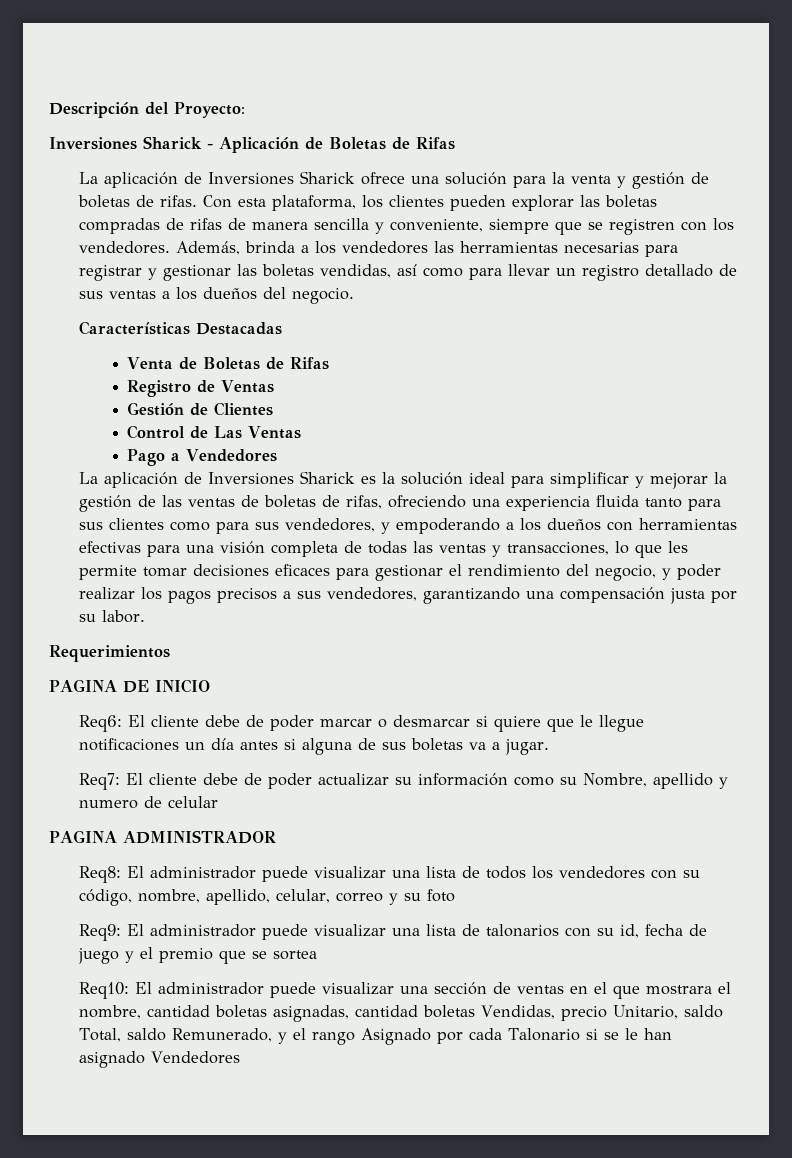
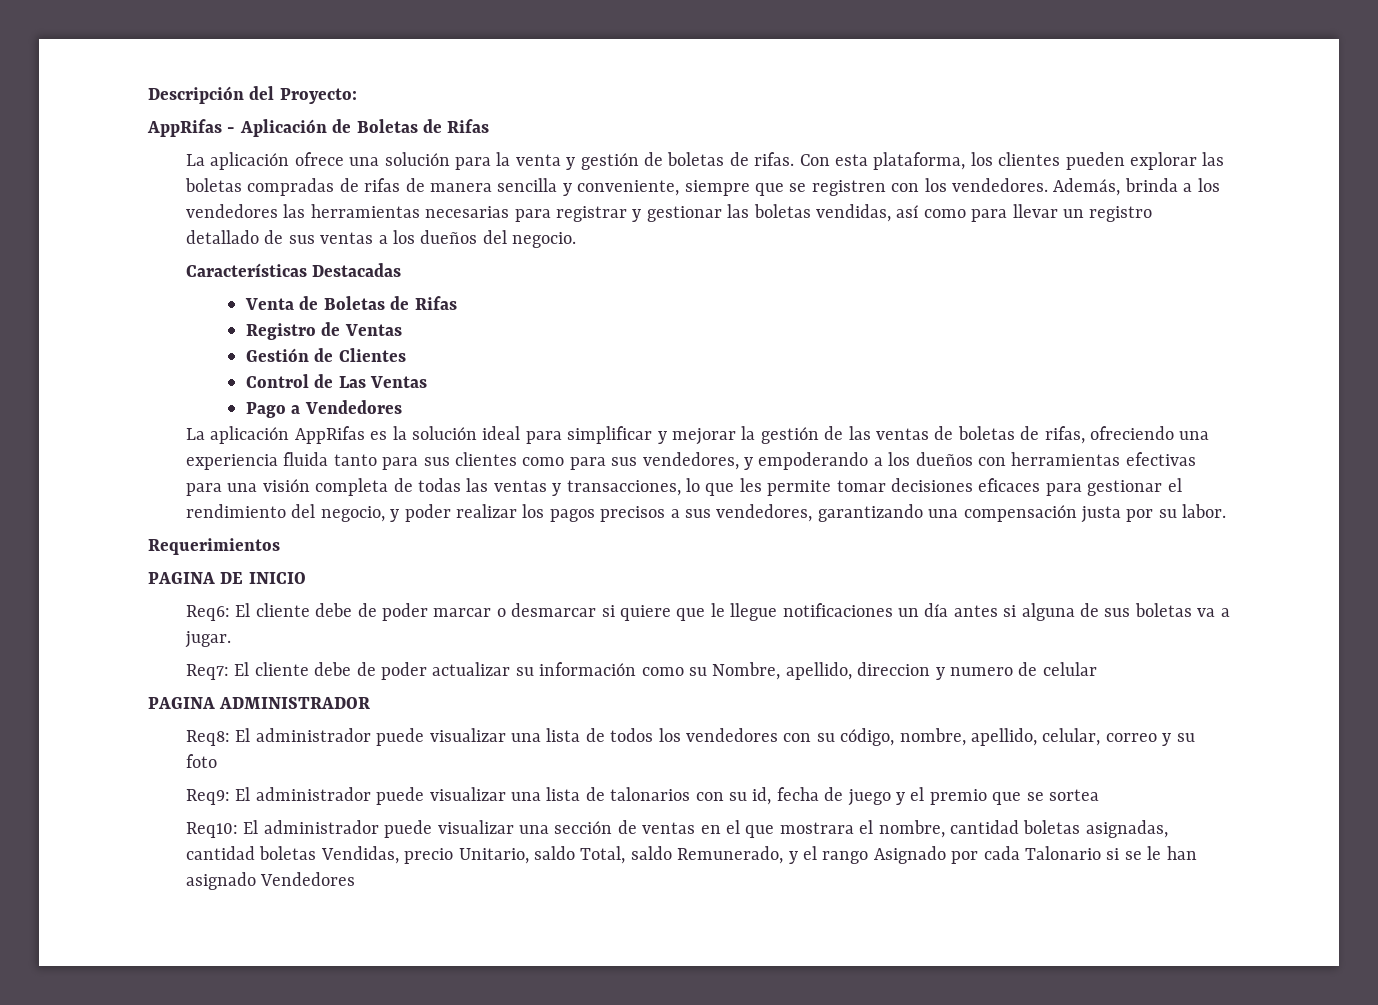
[49,136,202,150] Inversiones Sharick -> [147,119,222,137] AppRifas
[184,171,356,185] de Inversiones Sharick -> (290, 161) none
[184,471,356,485] de Inversiones Sharick -> [294,426,365,444] AppRifas
[653,773,714,789] apellido -> [785,662,931,680] apellido, direccion

